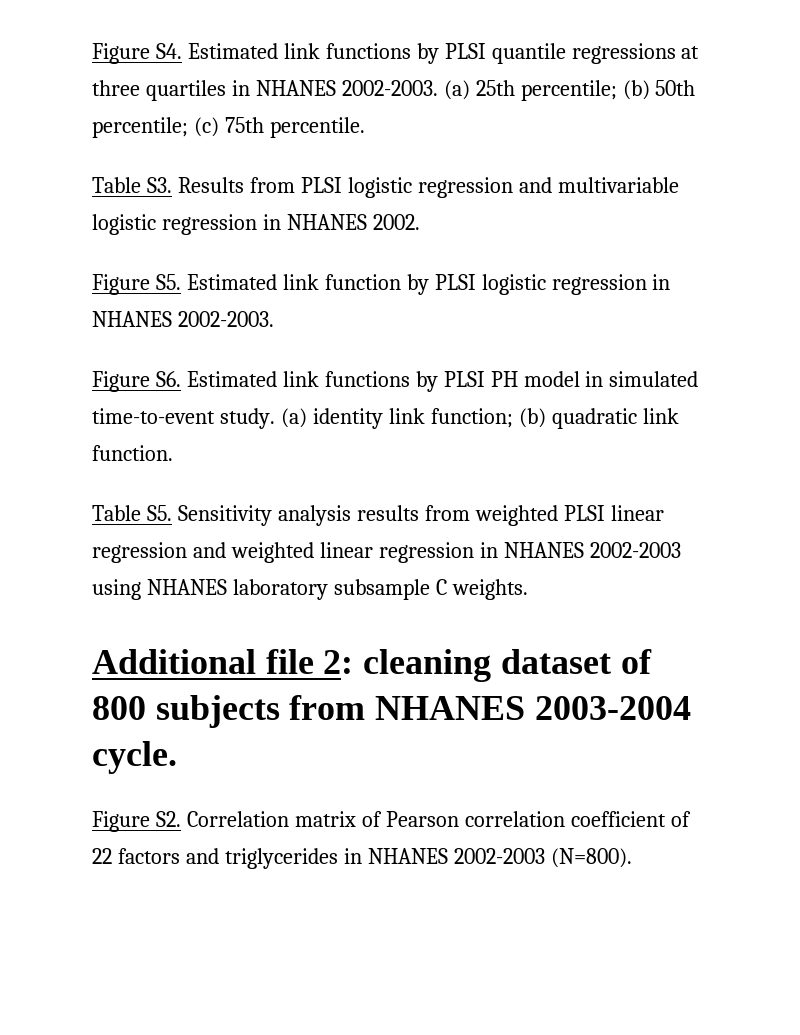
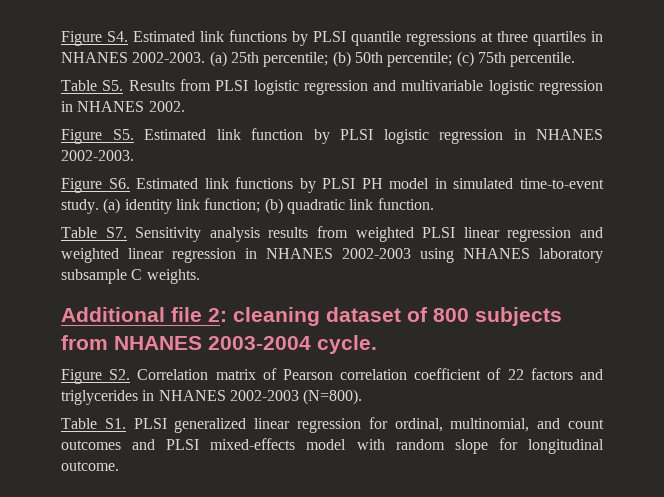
[146,177,172,193] S3. -> [102,80,124,91] S5.
[146,505,172,521] S5. -> [105,227,127,238] S7.
(632, 858) none -> [61,417,604,433] [61,438,604,454] [61,461,119,471] // Table S1. PLSI generalized linear regression for ordinal, multinomial, and count outcomes and PLSI mixed-effects model with random slope for longitudinal outcome.

